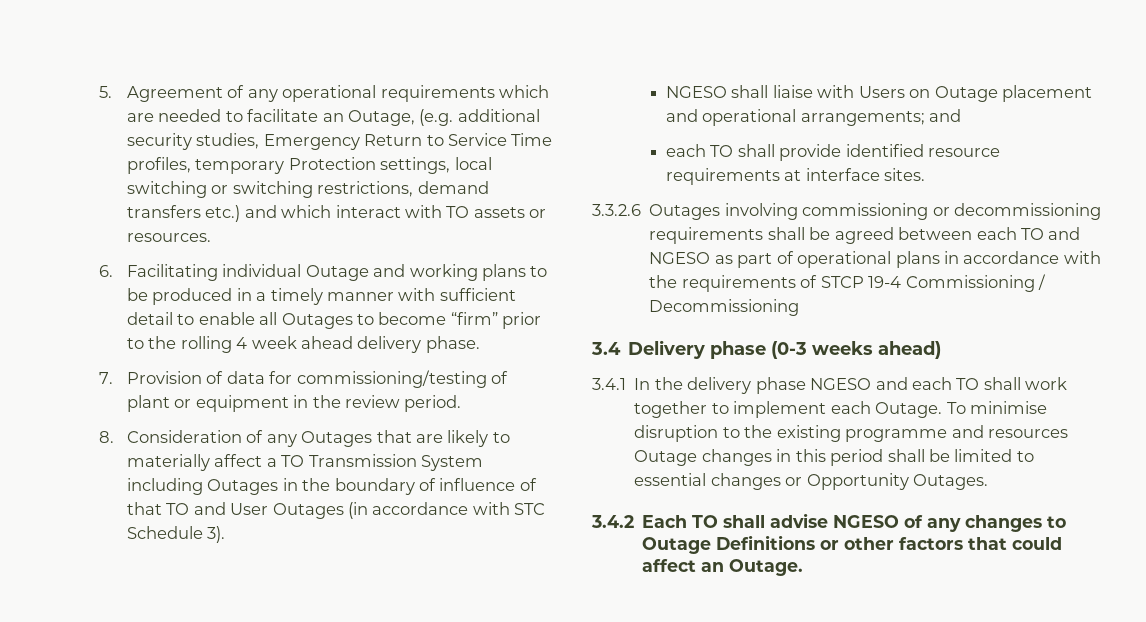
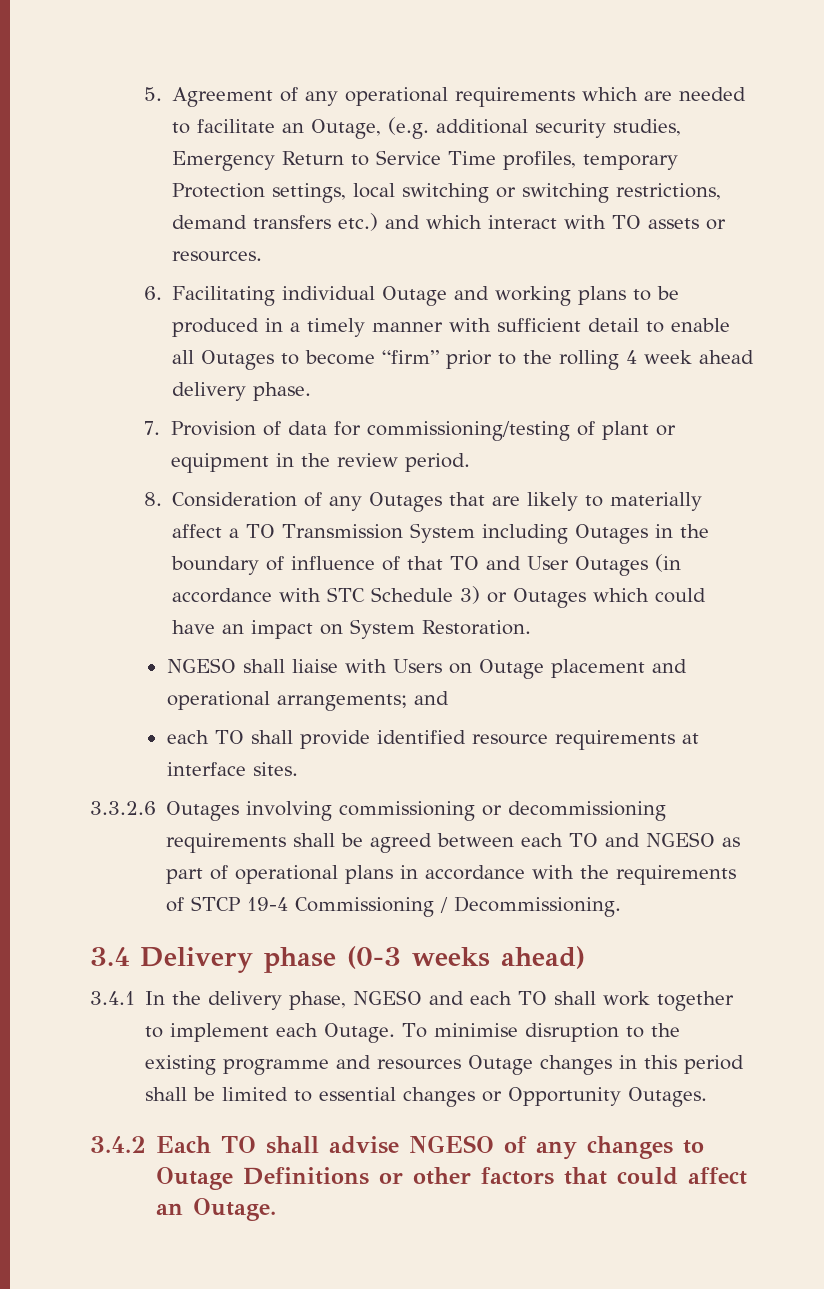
[207,526,226,543] 3). -> [460,586,707,608] [172,619,532,639] 3) or Outages which could have an impact on System Restoration.
[649,299,800,316] Decommissioning -> [454,896,622,917] Decommissioning.
[755,377,806,394] phase -> [289,991,347,1010] phase,

